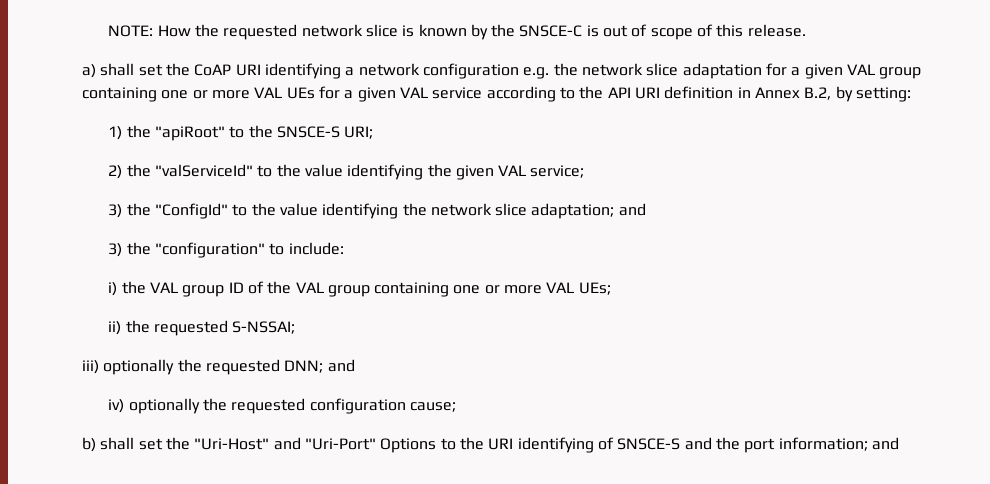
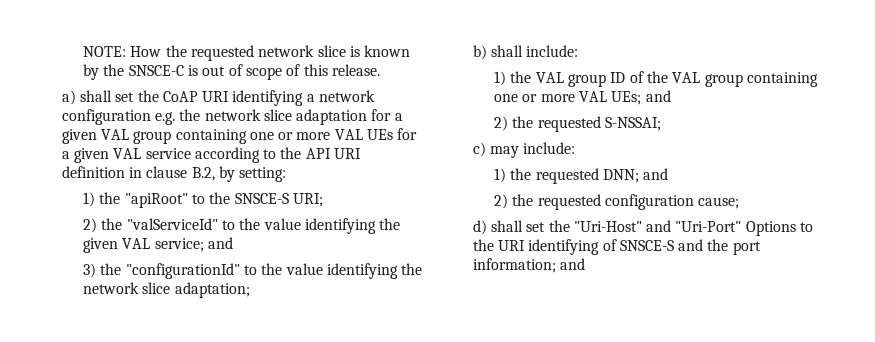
[754,87,800,99] Annex -> [146,166,188,178] clause
[108,203,228,219] // 3) the "ConfigId" -> [208,237,234,249] [83,263,240,279] and // 3) the "configurationId"
[618,203,646,216] [108,242,344,258] [108,282,118,296] and // 3) the "configuration" to include: // i) -> [472,45,579,60] [494,71,507,86] // b) shall include: // 1)
[108,321,122,335] // ii) -> [645,90,671,102] [494,116,509,131] and // 2)
[82,359,175,375] iii) optionally -> [472,142,576,158] [494,168,507,183] c) may include: // 1)
[108,398,200,414] iv) optionally -> [494,194,509,209] 2)
[82,437,97,452] b) -> [472,220,487,235] d)

